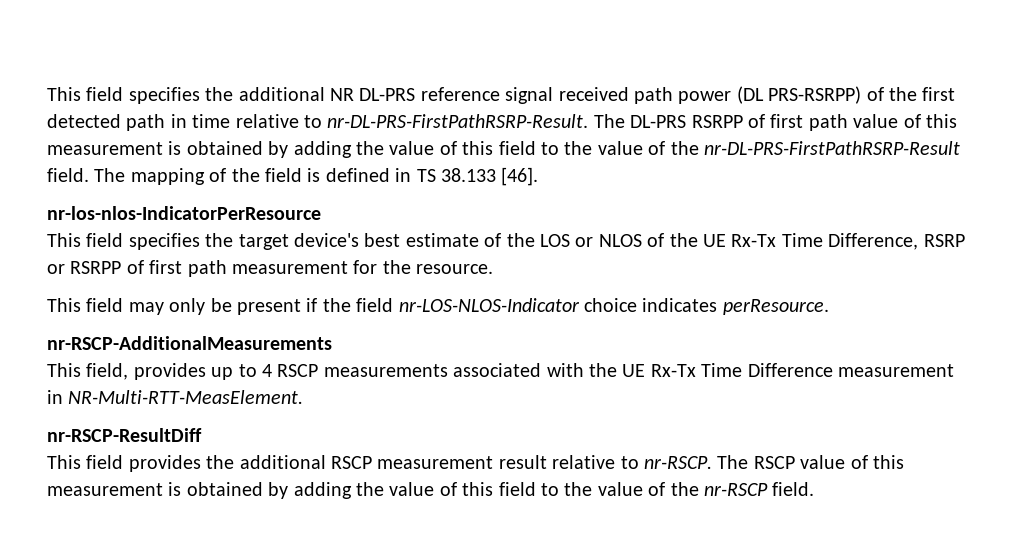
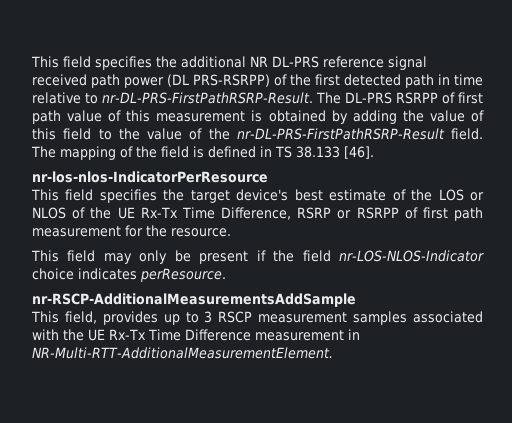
[47,336,332,350] nr-RSCP-AdditionalMeasurements -> [32,293,356,307] nr-RSCP-AdditionalMeasurementsAddSample
[262,364,448,377] 4 RSCP measurements -> [204,311,408,325] 3 RSCP measurement samples
[68,390,304,404] [47,428,202,442] [47,455,904,472] [47,482,815,499] NR-Multi-RTT-MeasElement. // nr-RSCP-ResultDiff // This field provides the additional RSCP measurement result relative to nr-RSCP. The RSCP value of this measurement is obtained by adding the value of this field to the value of the nr-RSCP field. -> [32,347,333,359] NR-Multi-RTT-AdditionalMeasurementElement.

